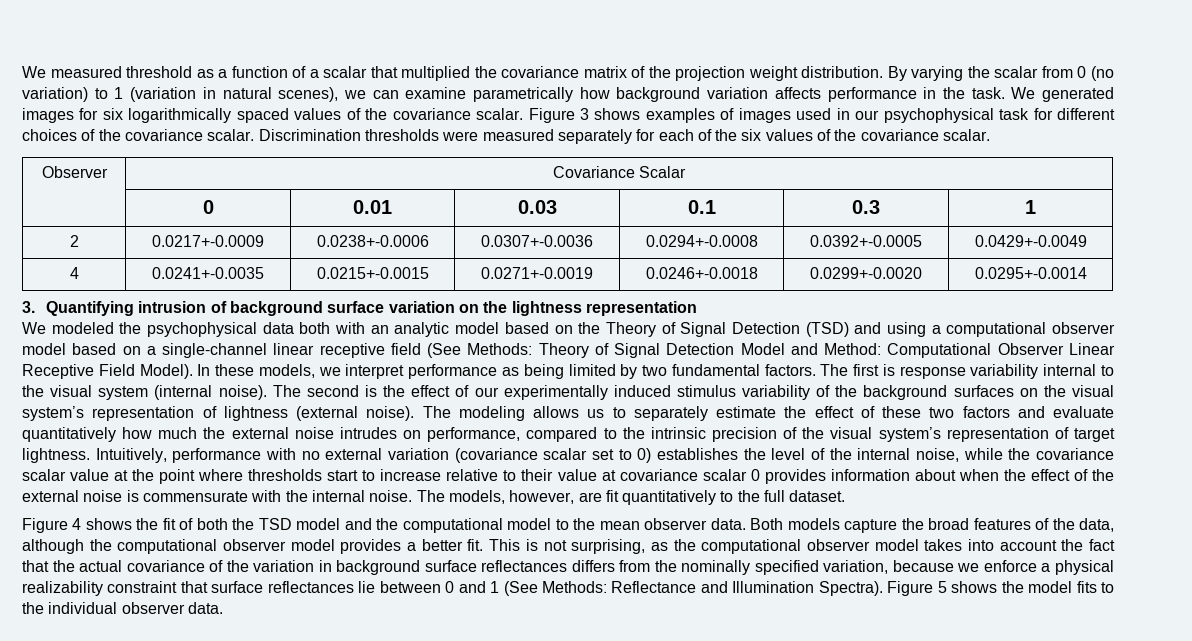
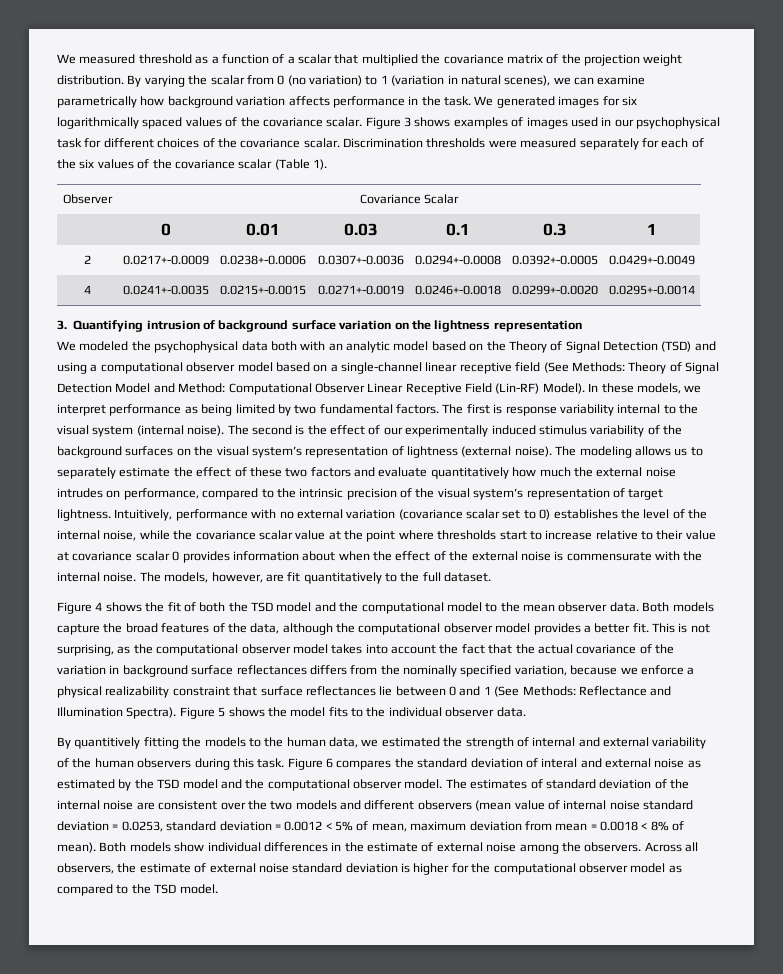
[943,129,991,141] scalar. -> [238,159,327,170] scalar (Table 1).
(135, 370) none -> [495,383,540,394] (Lin-RF)
(223, 608) none -> [57,737,707,749] [57,758,701,770] [57,779,689,791] [57,800,693,811] [57,821,685,832] [57,842,698,854] [57,863,682,875] [57,884,218,896] // By quantitively fitting the models to the human data, we estimated the strength of internal and external variability of the human observers during this task. Figure 6 compares the standard deviation of interal and external noise as estimated by the TSD model and the computational observer model. The estimates of standard deviation of the internal noise are consistent over the two models and different observers (mean value of internal noise standard deviation = 0.0253, standard deviation = 0.0012 < 5% of mean, maximum deviation from mean = 0.0018 < 8% of mean). Both models show individual differences in the estimate of external noise among the observers. Across all observers, the estimate of external noise standard deviation is higher for the computational observer model as compared to the TSD model.

